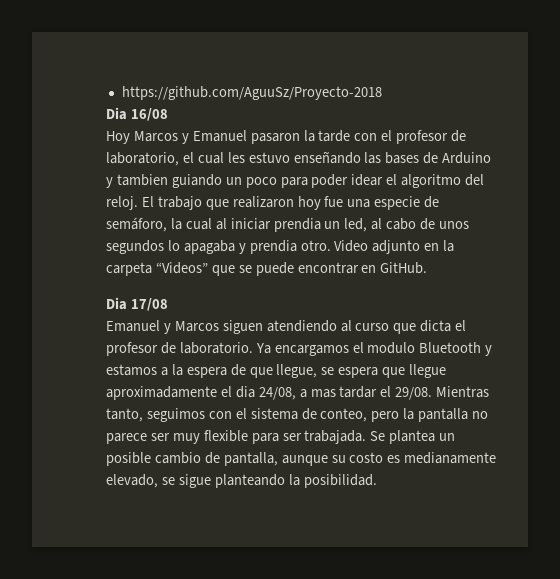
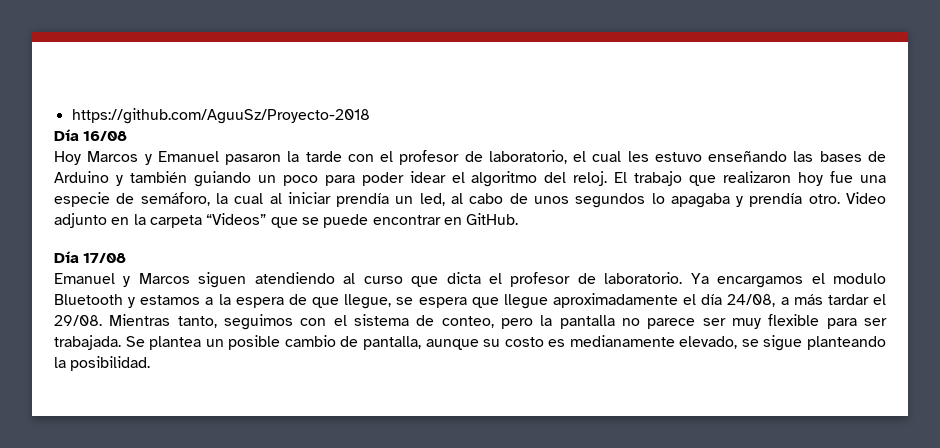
[106,107,127,120] Dia -> [54,129,79,141] Día
[116,174,168,186] tambien -> [129,171,187,183] también
[273,218,321,232] prendia -> [336,193,390,207] prendía
[249,240,297,254] prendia -> [749,193,803,207] prendía
[106,297,127,310] Dia -> [54,251,79,263] Día
[235,386,255,398] dia -> [701,294,723,305] día
[310,389,336,398] mas -> [793,294,823,305] más

